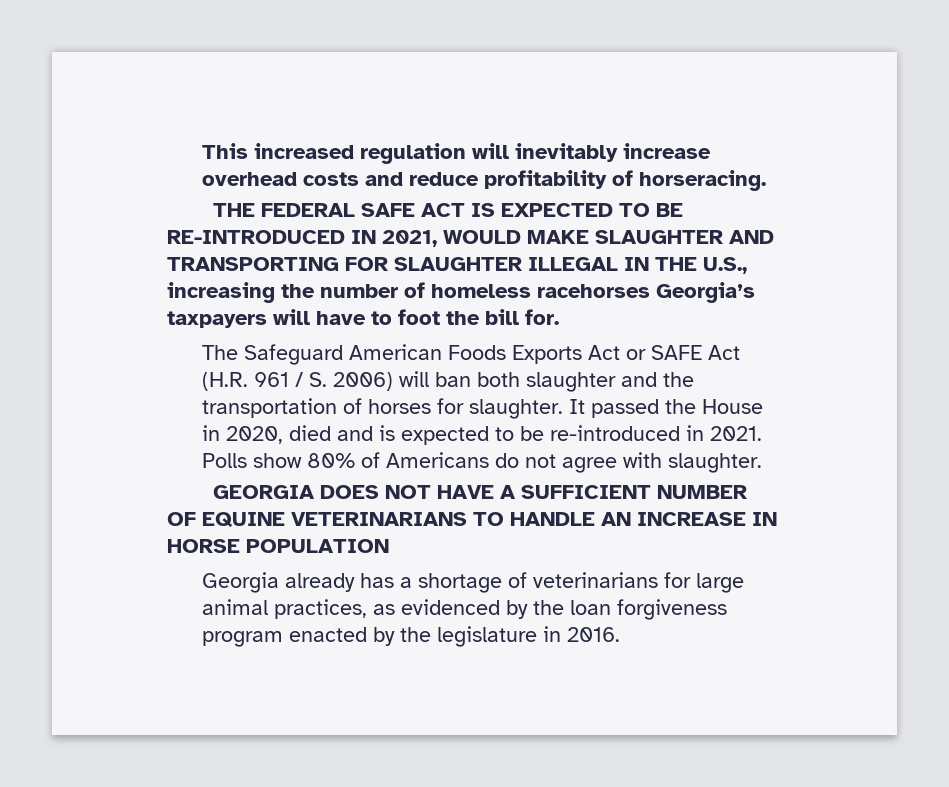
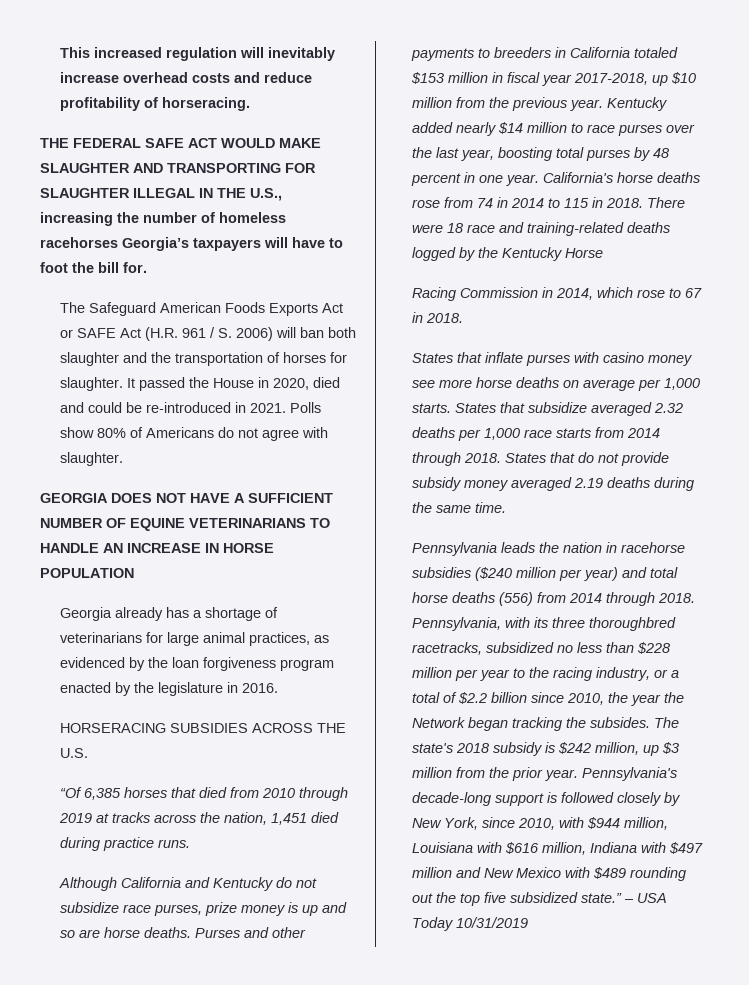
[471,203,684,217] [167,230,437,247] IS EXPECTED TO BE RE-INTRODUCED IN 2021, -> (217, 143) none
[378,425,514,445] is expected to -> [88,402,123,413] could
(620, 634) none -> [60,723,347,733] [60,748,89,758] [60,787,349,801] [59,812,340,825] [60,837,191,851] [59,877,318,891] [60,902,348,916] [60,927,307,938] [411,47,679,61] [411,72,697,86] [412,97,668,111] [412,122,696,136] [412,147,670,161] [411,172,701,186] [412,197,686,208] [412,222,671,236] [412,247,604,261] [412,287,703,301] [412,312,464,323] [412,352,693,366] [412,377,701,391] [412,402,684,416] [412,427,661,441] [412,452,670,466] [412,477,695,491] [412,502,507,513] [412,542,686,556] [412,567,679,581] [412,592,696,606] [412,617,677,631] [412,642,671,655] [412,667,680,681] [412,692,685,706] [412,717,680,731] [412,742,680,756] [412,767,678,781] [412,792,681,806] [412,817,669,830] [412,842,704,855] [412,867,687,881] [412,892,668,906] [412,917,529,931] // HORSERACING SUBSIDIES ACROSS THE U.S. // “Of 6,385 horses that died from 2010 through 2019 at tracks across the nation, 1,451 died during practice runs. // Although California and Kentucky do not subsidize race purses, prize money is up and so are horse deaths. Purses and other payments to breeders in California totaled $153 million in fiscal year 2017-2018, up $10 million from the previous year. Kentucky added nearly $14 million to race purses over the last year, boosting total purses by 48 percent in one year. California's horse deaths rose from 74 in 2014 to 115 in 2018. There were 18 race and training-related deaths logged by the Kentucky Horse // Racing Commission in 2014, which rose to 67 in 2018. // States that inflate purses with casino money see more horse deaths on average per 1,000 starts. States that subsidize averaged 2.32 deaths per 1,000 race starts from 2014 through 2018. States that do not provide subsidy money averaged 2.19 deaths during the same time. // Pennsylvania leads the nation in racehorse subsidies ($240 million per year) and total horse deaths (556) from 2014 through 2018. Pennsylvania, with its three thoroughbred racetracks, subsidized no less than $228 million per year to the racing industry, or a total of $2.2 billion since 2010, the year the Network began tracking the subsides. The state's 2018 subsidy is $242 million, up $3 million from the prior year. Pennsylvania's decade-long support is followed closely by New York, since 2010, with $944 million, Louisiana with $616 million, Indiana with $497 million and New Mexico with $489 rounding out the top five subsidized state.” – USA Today 10/31/2019

